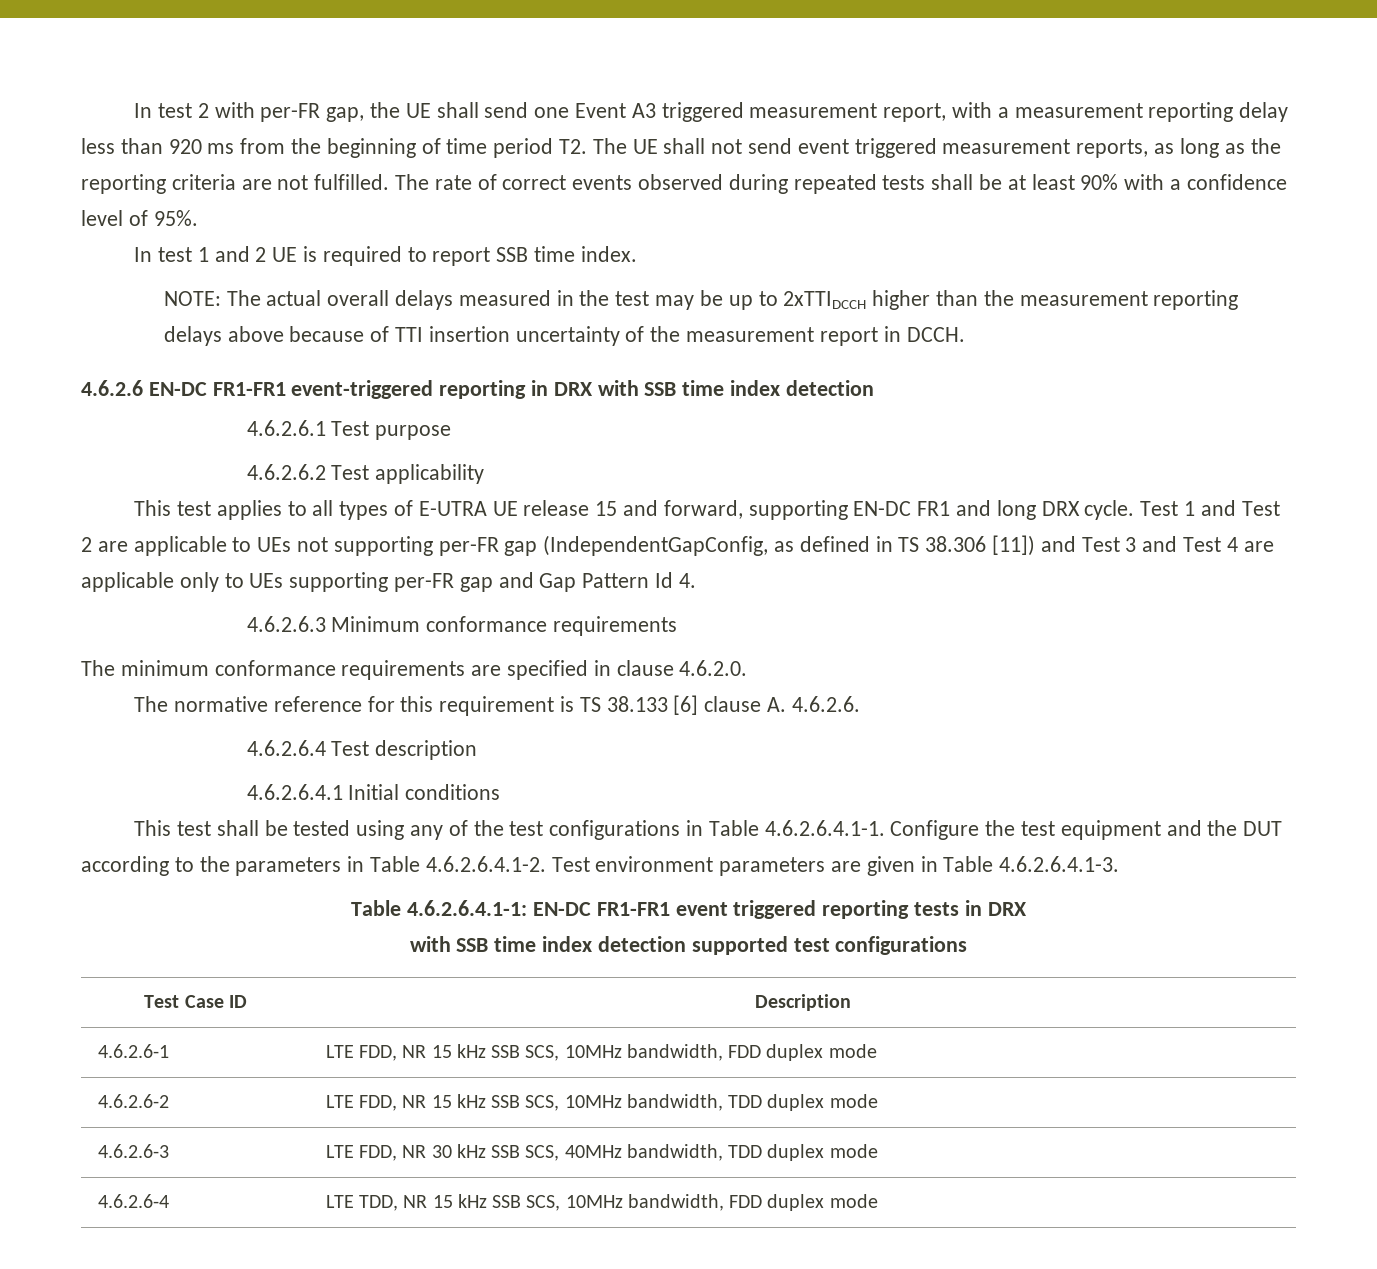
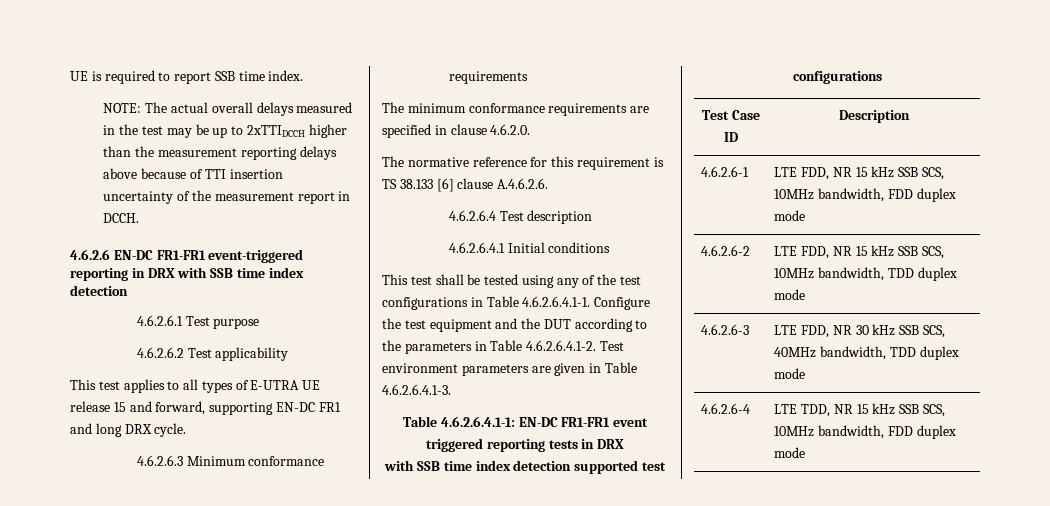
[134,102,1289,122] [81,138,1281,158] [81,174,1287,194] [81,210,198,226] [134,246,267,262] In test 2 with per-FR gap, the UE shall send one Event A3 triggered measurement report, with a measurement reporting delay less than 920 ms from the beginning of time period T2. The UE shall not send event triggered measurement reports, as long as the reporting criteria are not fulfilled. The rate of correct events observed during repeated tests shall be at least 90% with a confidence level of 95%. // In test 1 and 2 -> (70, 76) none
[1140,500,1280,516] [81,535,1274,556] [81,572,696,592] Test 1 and Test 2 are applicable to UEs not supporting per-FR gap (IndependentGapConfig, as defined in TS 38.306 [11]) and Test 3 and Test 4 are applicable only to UEs supporting per-FR gap and Gap Pattern Id 4. -> (187, 430) none
[767,696,860,712] A. 4.6.2.6. -> [497,178,549,189] A.4.6.2.6.

